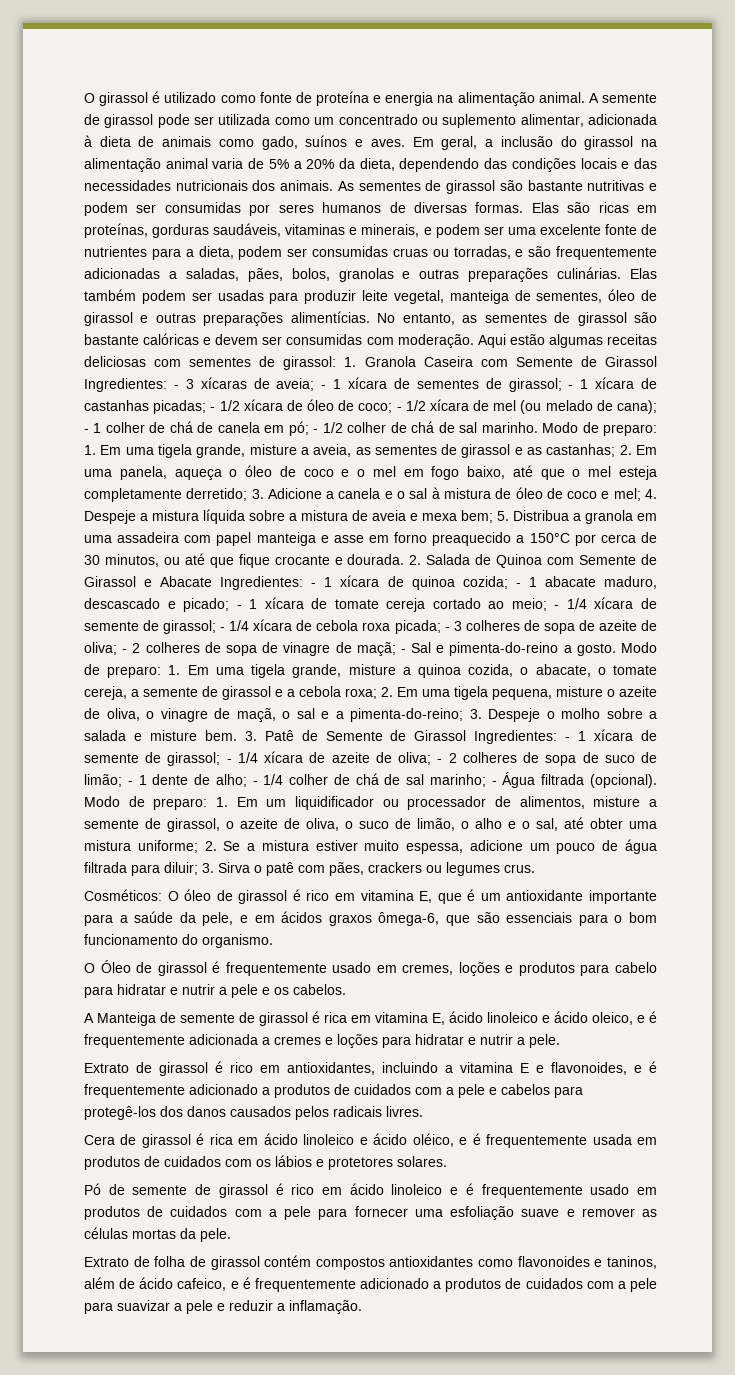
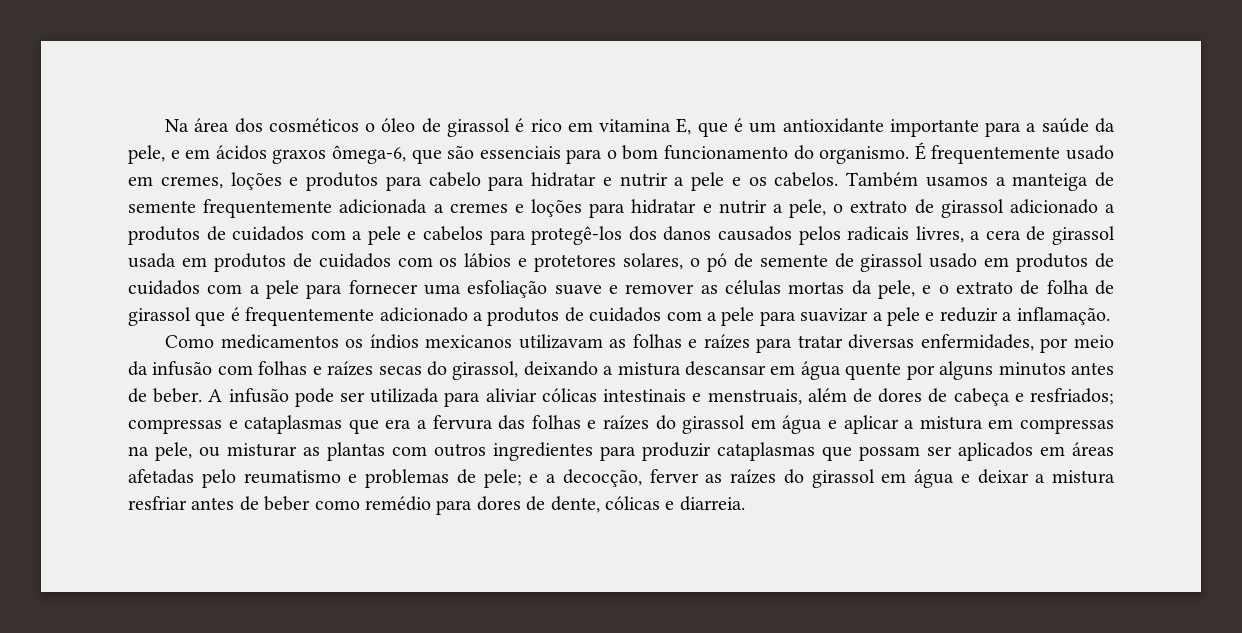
[84,91,658,106] [84,114,657,128] [84,135,658,150] [84,158,657,172] [84,180,658,194] [84,202,657,216] [84,223,657,238] [84,246,657,260] [84,267,657,282] [84,289,657,304] [84,311,657,326] [84,333,657,348] [84,356,657,370] [84,377,657,392] [84,399,657,414] [84,421,657,436] [84,444,657,458] [84,465,657,480] [84,487,657,502] [84,509,657,524] [84,532,658,546] [84,553,657,568] [84,575,658,590] [84,597,658,612] [84,619,657,634] [84,642,657,656] [84,664,657,678] [84,686,657,700] [84,708,657,722] [84,729,658,744] [84,751,658,766] [84,772,657,788] [84,796,658,810] [84,817,657,832] [84,839,657,854] [84,862,535,876] [84,889,179,901] O girassol é utilizado como fonte de proteína e energia na alimentação animal. A semente de girassol pode ser utilizada como um concentrado ou suplemento alimentar, adicionada à dieta de animais como gado, suínos e aves. Em geral, a inclusão do girassol na alimentação animal varia de 5% a 20% da dieta, dependendo das condições locais e das necessidades nutricionais dos animais. As sementes de girassol são bastante nutritivas e podem ser consumidas por seres humanos de diversas formas. Elas são ricas em proteínas, gorduras saudáveis, vitaminas e minerais, e podem ser uma excelente fonte de nutrientes para a dieta, podem ser consumidas cruas ou torradas, e são frequentemente adicionadas a saladas, pães, bolos, granolas e outras preparações culinárias. Elas também podem ser usadas para produzir leite vegetal, manteiga de sementes, óleo de girassol e outras preparações alimentícias. No entanto, as sementes de girassol são bastante calóricas e devem ser consumidas com moderação. Aqui estão algumas receitas deliciosas com sementes de girassol: 1. Granola Caseira com Semente de Girassol Ingredientes: - 3 xícaras de aveia; - 1 xícara de sementes de girassol; - 1 xícara de castanhas picadas; - 1/2 xícara de óleo de coco; - 1/2 xícara de mel (ou melado de cana); - 1 colher de chá de canela em pó; - 1/2 colher de chá de sal marinho. Modo de preparo: 1. Em uma tigela grande, misture a aveia, as sementes de girassol e as castanhas; 2. Em uma panela, aqueça o óleo de coco e o mel em fogo baixo, até que o mel esteja completamente derretido; 3. Adicione a canela e o sal à mistura de óleo de coco e mel; 4. Despeje a mistura líquida sobre a mistura de aveia e mexa bem; 5. Distribua a granola em uma assadeira com papel manteiga e asse em forno preaquecido a 150°C por cerca de 30 minutos, ou até que fique crocante e dourada. 2. Salada de Quinoa com Semente de Girassol e Abacate Ingredientes: - 1 xícara de quinoa cozida; - 1 abacate maduro, descascado e picado; - 1 xícara de tomate cereja cortado ao meio; - 1/4 xícara de semente de girassol; - 1/4 xícara de cebola roxa picada; - 3 colheres de sopa de azeite de oliva; - 2 colheres de sopa de vinagre de maçã; - Sal e pimenta-do-reino a gosto. Modo de preparo: 1. Em uma tigela grande, misture a quinoa cozida, o abacate, o tomate cereja, a semente de girassol e a cebola roxa; 2. Em uma tigela pequena, misture o azeite de oliva, o vinagre de maçã, o sal e a pimenta-do-reino; 3. Despeje o molho sobre a salada e misture bem. 3. Patê de Semente de Girassol Ingredientes: - 1 xícara de semente de girassol; - 1/4 xícara de azeite de oliva; - 2 colheres de sopa de suco de limão; - 1 dente de alho; - 1/4 colher de chá de sal marinho; - Água filtrada (opcional). Modo de preparo: 1. Em um liquidificador ou processador de alimentos, misture a semente de girassol, o azeite de oliva, o suco de limão, o alho e o sal, até obter uma mistura uniforme; 2. Se a mistura estiver muito espessa, adicione um pouco de água filtrada para diluir; 3. Sirva o patê com pães, crackers ou legumes crus. // Cosméticos: O -> [165,118,376,133] Na área dos cosméticos o
[84,960,221,976] // O Óleo de girassol é -> [914,142,926,160] É
[84,1011,657,1026] // A Manteiga de semente de girassol é rica em vitamina E, ácido linoleico e ácido oleico, e é -> [846,172,1114,191] [128,200,196,213] Também usamos a manteiga de semente
[529,1034,560,1048] [84,1061,657,1076] [84,1084,185,1098] pele. // Extrato de girassol é rico em antioxidantes, incluindo a vitamina E e flavonoides, e é frequentemente -> [789,199,1004,218] pele, o extrato de girassol
[386,1106,423,1117] [84,1133,588,1148] livres. // Cera de girassol é rica em ácido linoleico e ácido oléico, e é frequentemente -> [915,226,1115,245] livres, a cera de girassol
[397,1156,447,1167] [84,1183,583,1198] solares. // Pó de semente de girassol é rico em ácido linoleico e é frequentemente -> [622,253,924,272] solares, o pó de semente de girassol
[200,1228,231,1242] [84,1255,657,1270] [84,1277,239,1291] pele. // Extrato de folha de girassol contém compostos antioxidantes como flavonoides e taninos, além de ácido cafeico, e -> [878,280,1115,299] [128,307,226,326] pele, e o extrato de folha de girassol que
(362, 1307) none -> [165,334,1115,353] [128,361,1115,380] [128,388,1114,407] [128,415,1115,434] [128,442,1114,461] [128,469,1115,488] [128,496,745,515] // Como medicamentos os índios mexicanos utilizavam as folhas e raízes para tratar diversas enfermidades, por meio da infusão com folhas e raízes secas do girassol, deixando a mistura descansar em água quente por alguns minutos antes de beber. A infusão pode ser utilizada para aliviar cólicas intestinais e menstruais, além de dores de cabeça e resfriados; compressas e cataplasmas que era a fervura das folhas e raízes do girassol em água e aplicar a mistura em compressas na pele, ou misturar as plantas com outros ingredientes para produzir cataplasmas que possam ser aplicados em áreas afetadas pelo reumatismo e problemas de pele; e a decocção, ferver as raízes do girassol em água e deixar a mistura resfriar antes de beber como remédio para dores de dente, cólicas e diarreia.

